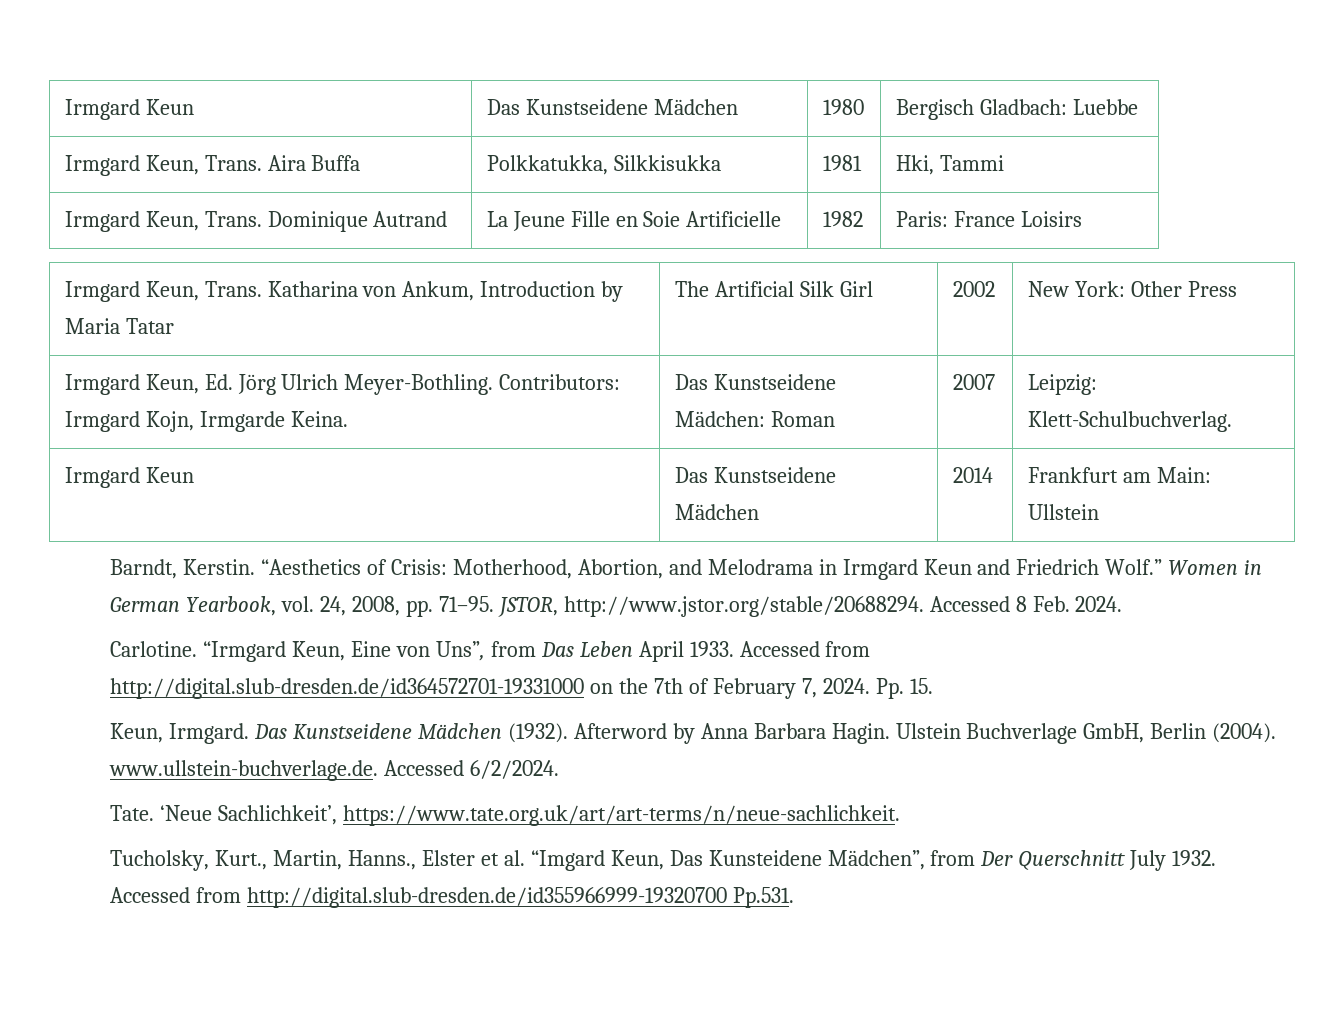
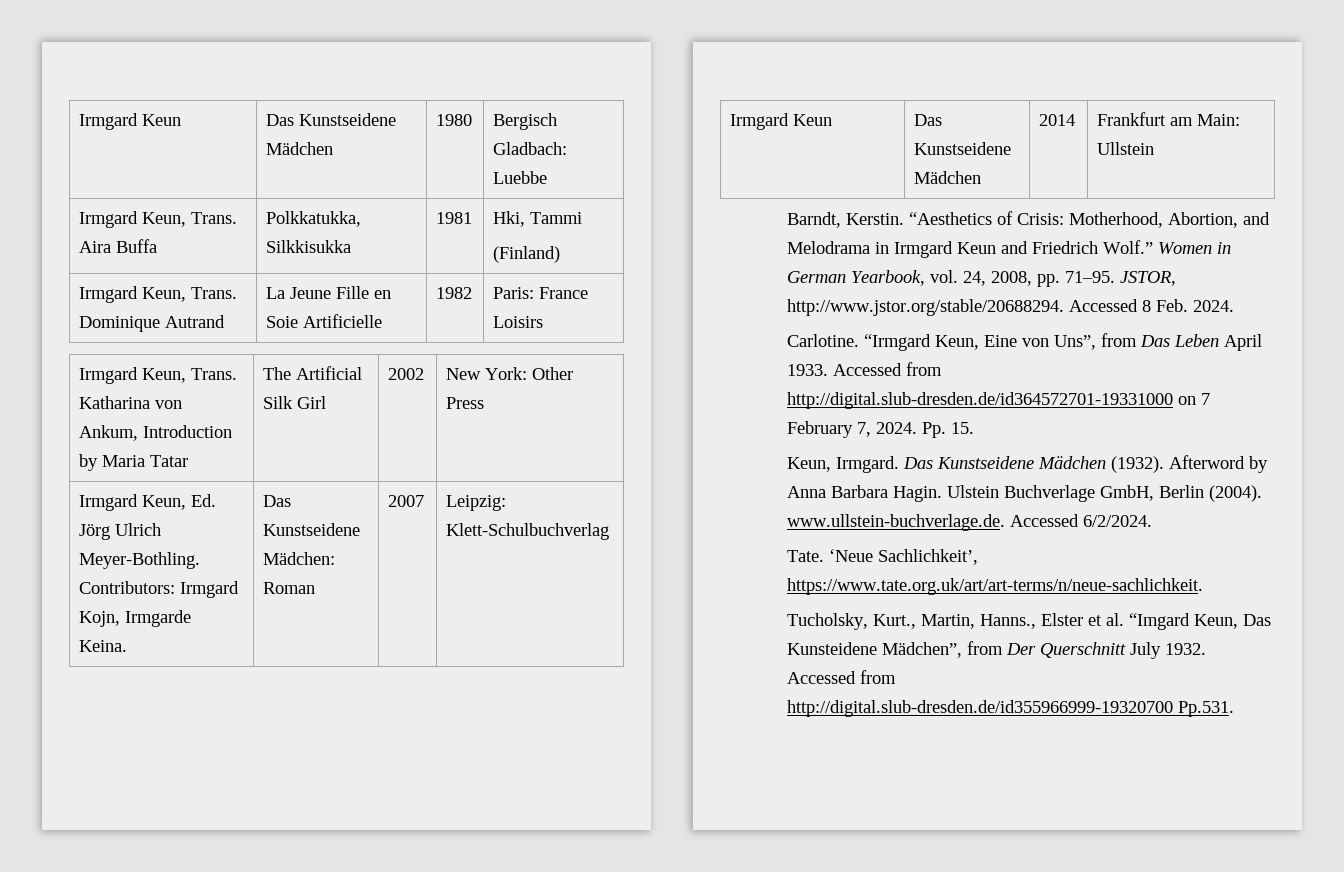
(1004, 163) none -> [493,246,561,263] // (Finland)
[1027,411,1232,432] Klett-Schulbuchverlag. -> [446,523,610,540] Klett-Schulbuchverlag
[619,678,709,694] the 7th of -> [1200,393,1210,405] 7

